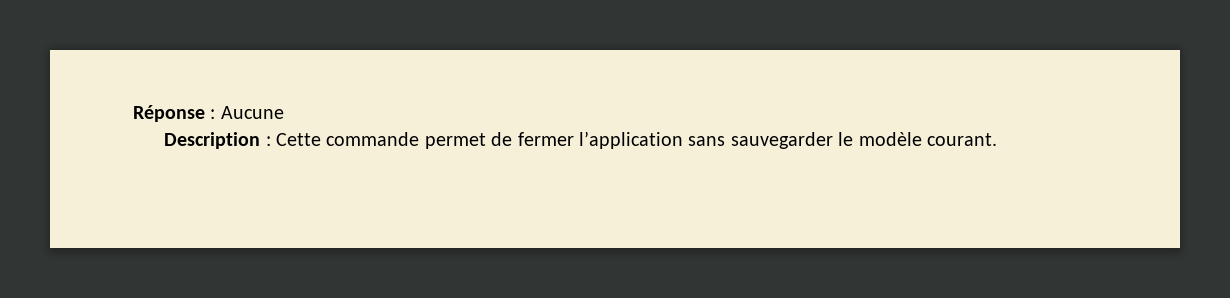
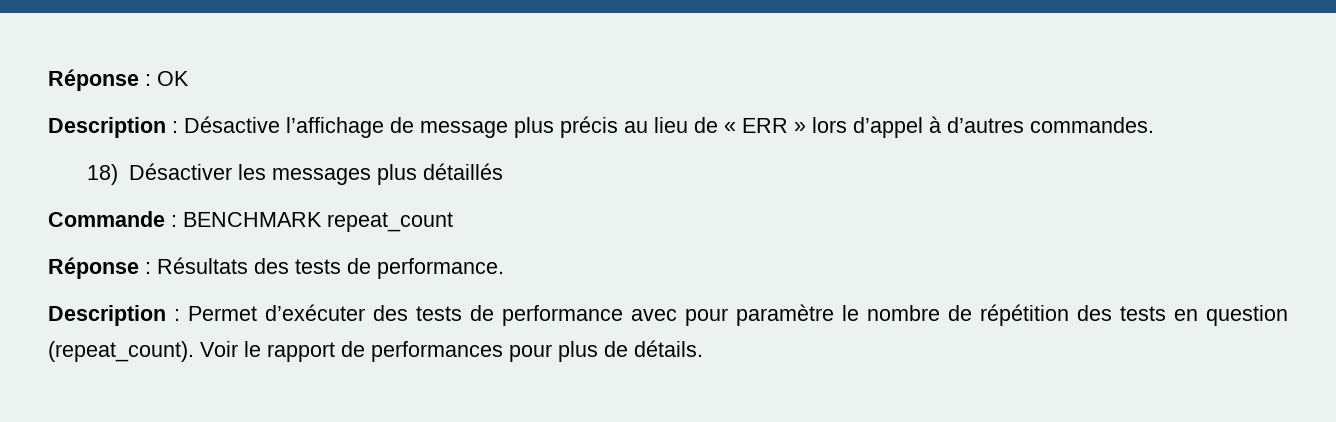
[133,105,284,122] [164,131,998,149] Réponse : Aucune // Description : Cette commande permet de fermer l’application sans sauvegarder le modèle courant. -> [48,69,189,91] [48,116,1154,138] [87,163,503,185] [48,211,453,232] [48,257,504,279] [48,304,1288,326] [48,340,703,362] Réponse : OK // Description : Désactive l’affichage de message plus précis au lieu de « ERR » lors d’appel à d’autres commandes. // 18) Désactiver les messages plus détaillés // Commande : BENCHMARK repeat_count // Réponse : Résultats des tests de performance. // Description : Permet d’exécuter des tests de performance avec pour paramètre le nombre de répétition des tests en question (repeat_count). Voir le rapport de performances pour plus de détails.

